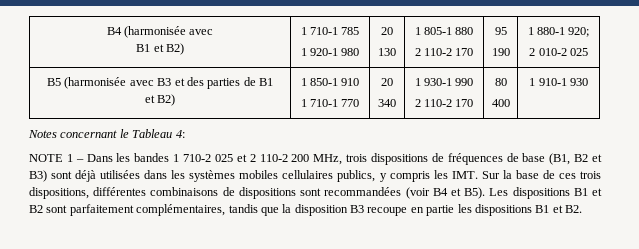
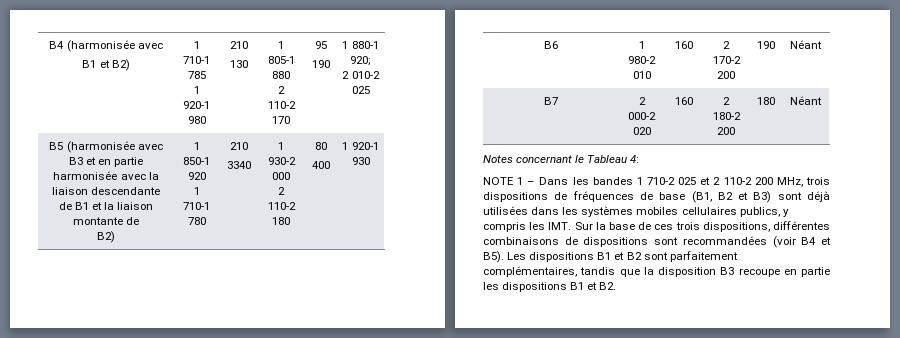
[381,27,393,35] 20 -> [229,41,248,49] 210
[186,77,273,89] [144,95,155,103] des parties de B1 // et -> [98,157,144,167] [53,171,159,180] [51,187,161,195] [58,202,154,210] [72,217,140,225] en partie harmonisée avec la liaison descendante de B1 et la liaison montante de //
[341,78,360,86] [300,99,360,107] [381,78,393,86] [378,99,396,107] [414,78,474,86] [414,99,474,107] 910 // 1 710-1 770 | 20 // 340 | 1 930-1 990 // 2 110-2 170 -> [187,172,206,180] [193,187,200,195] [183,202,210,210] [187,217,206,225] [229,142,248,150] [226,161,251,169] [278,142,284,150] [267,157,296,165] [272,172,290,180] [278,187,285,195] [267,202,296,210] [272,217,290,225] 920 // 1 710-1 780 | 210 // 3340 | 1 930-2 000 // 2 110-2 180
[538,78,567,86] 910-1 -> [351,142,379,150] 920-1
(588, 82) none -> [544,41,558,49] [638,41,645,49] [628,56,656,64] [632,71,651,79] [674,41,693,49] [723,41,730,49] [712,56,741,64] [717,71,735,79] [756,41,775,49] [790,40,822,49] [544,97,558,105] [638,97,646,105] [628,112,656,120] [632,127,651,135] [674,97,693,105] [723,97,730,105] [712,112,741,120] [717,127,735,135] [756,97,775,105] [790,96,822,105] // B6 | 1 980-2 010 | 160 | 2 170-2 200 | 190 | Néant // B7 | 2 000-2 020 | 160 | 2 180-2 200 | 180 | Néant

